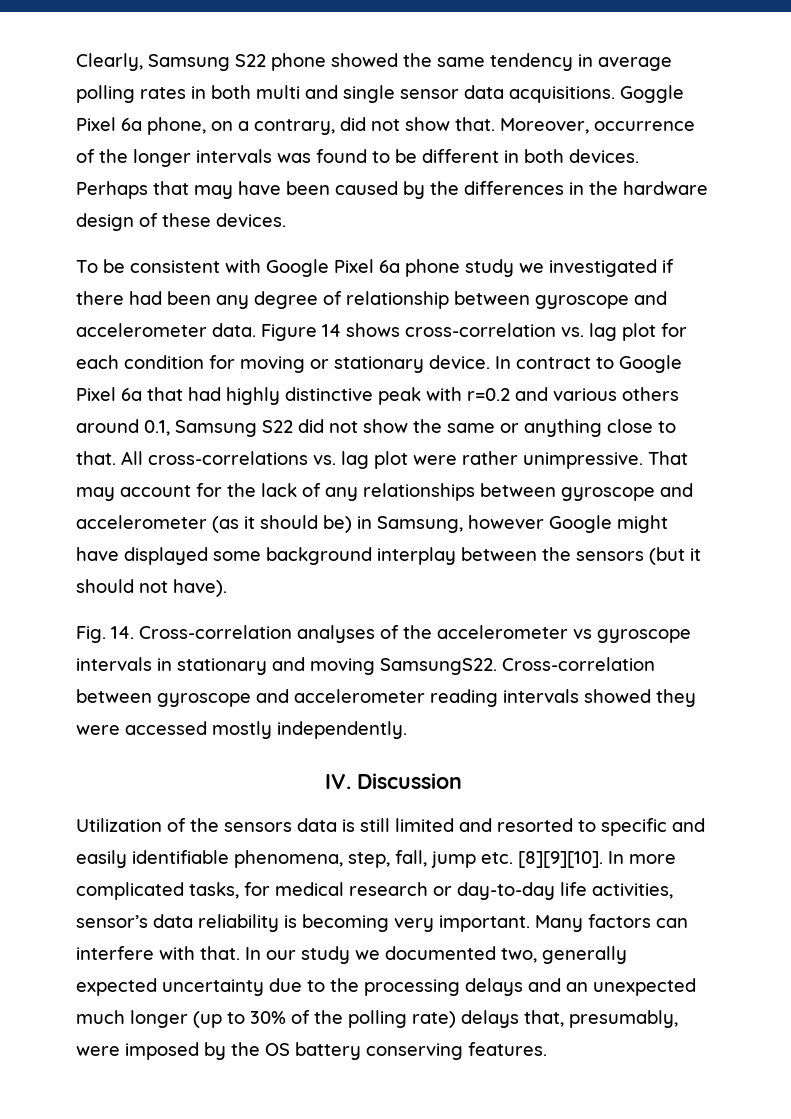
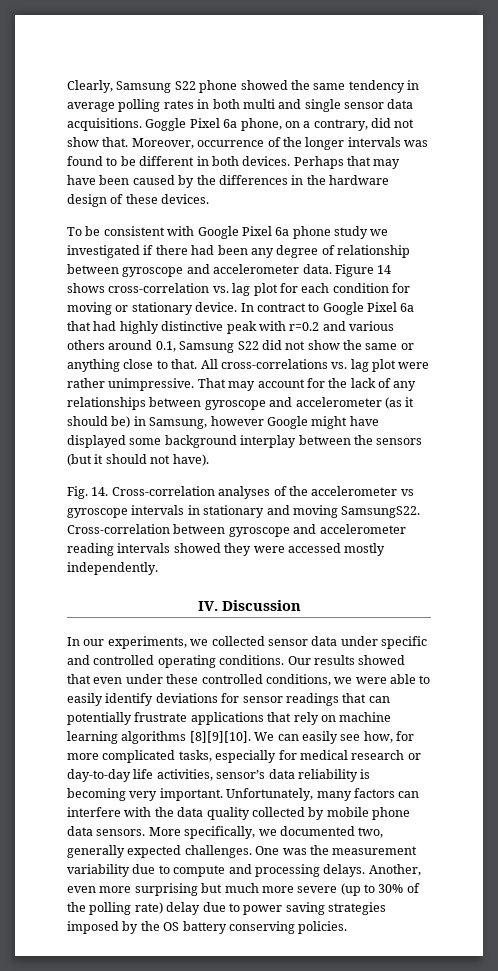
[76,818,705,836] [76,850,624,868] Utilization of the sensors data is still limited and resorted to specific and easily identifiable phenomena, step, fall, jump etc. [8][9][10]. In -> [67,636,427,649] [67,655,406,668] [67,674,431,686] [67,693,390,706] [67,712,392,725] [67,731,414,744] In our experiments, we collected sensor data under specific and controlled operating conditions. Our results showed that even under these controlled conditions, we were able to easily identify deviations for sensor readings that can potentially frustrate applications that rely on machine learning algorithms [8][9][10]. We can easily see how, for
(239, 890) none -> [215,750,277,763] especially
[535,915,583,932] Many -> [226,788,352,801] Unfortunately, many
[200,946,350,964] that. In our study -> [154,807,410,820] [67,826,256,839] the data quality collected by mobile phone data sensors. More specifically,
[162,978,696,996] [76,1010,188,1028] uncertainty due to the processing delays and an unexpected much longer -> [184,845,418,858] [67,864,421,877] [67,883,338,896] challenges. One was the measurement variability due to compute and processing delays. Another, even more surprising but much more severe
[461,1010,678,1028] [76,1046,120,1056] delays that, presumably, were -> [166,902,386,915] delay due to power saving strategies
[468,1042,547,1056] features. -> [298,921,348,934] policies.

